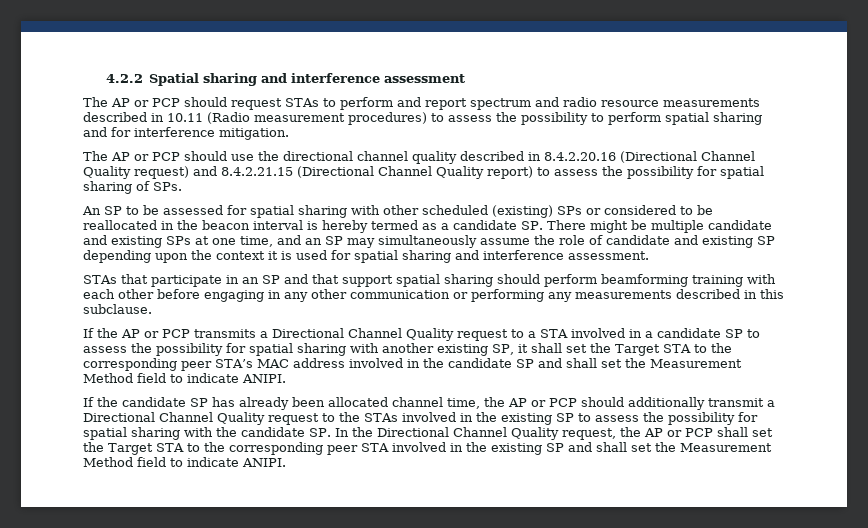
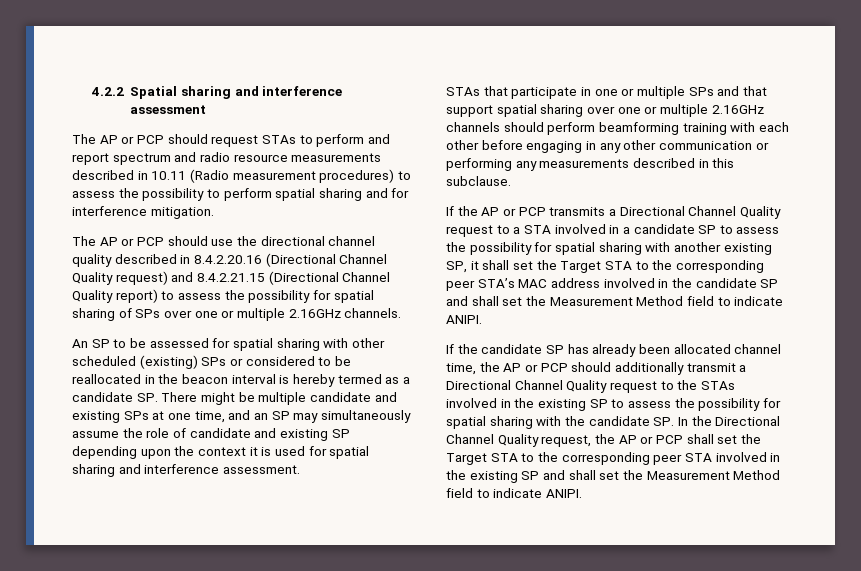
[153,182,182,191] SPs. -> [135,308,402,321] SPs over one or multiple 2.16GHz channels.
[242,275,280,284] an SP -> [594,86,714,99] one or multiple SPs
(493, 280) none -> [586,104,764,117] [446,122,500,132] over one or multiple 2.16GHz channels

